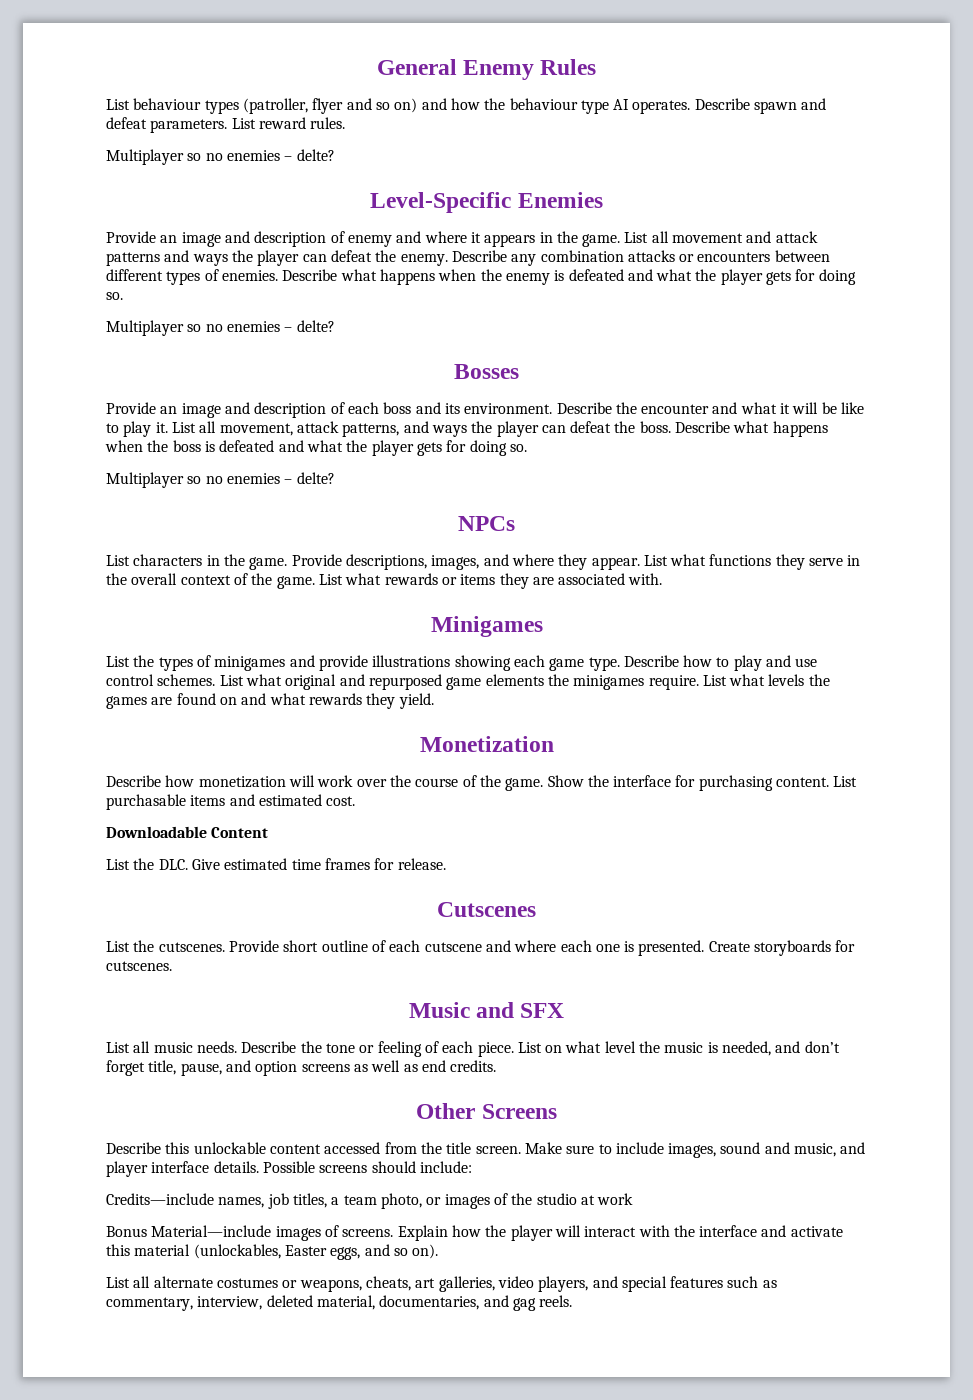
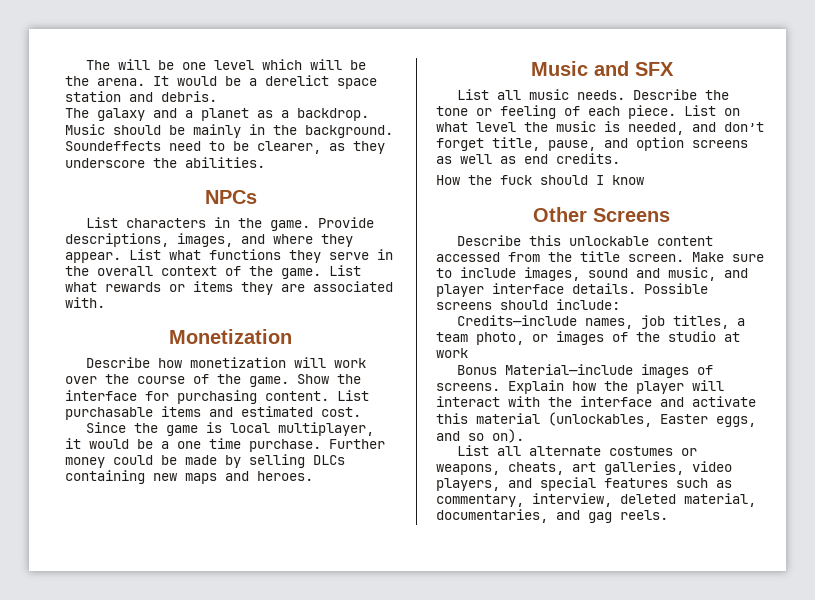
[376,59,597,80] [106,98,827,114] [106,117,346,133] [106,149,335,165] [370,192,603,213] [106,231,818,247] [106,250,830,266] [106,269,856,285] [106,292,123,300] [106,320,335,336] [454,364,519,379] [106,402,865,418] [106,421,828,437] [105,440,527,456] [106,472,335,488] General Enemy Rules // List behaviour types (patroller, flyer and so on) and how the behaviour type AI operates. Describe spawn and defeat parameters. List reward rules. // Multiplayer so no enemies – delte? // Level-Specific Enemies // Provide an image and description of enemy and where it appears in the game. List all movement and attack patterns and ways the player can defeat the enemy. Describe any combination attacks or encounters between different types of enemies. Describe what happens when the enemy is defeated and what the player gets for doing so. // Multiplayer so no enemies – delte? // Bosses // Provide an image and description of each boss and its environment. Describe the encounter and what it will be like to play it. List all movement, attack patterns, and ways the player can defeat the boss. Describe what happens when the boss is defeated and what the player gets for doing so. // Multiplayer so no enemies – delte? -> [86,59,367,70] [65,75,377,89] [65,91,217,102] [65,108,369,121] [65,124,393,138] [65,141,385,154] [65,157,265,168] The will be one level which will be the arena. It would be a derelict space station and debris. // The galaxy and a planet as a backdrop. Music should be mainly in the background. Soundeffects need to be clearer, as they underscore the abilities.
[430,616,543,637] [106,655,818,671] [106,674,830,690] [106,693,434,709] // Minigames // List the types of minigames and provide illustrations showing each game type. Describe how to play and use control schemes. List what original and repurposed game elements the minigames require. List what levels the games are found on and what rewards they yield. -> (105, 302) none
[106,826,269,838] [106,858,446,870] [437,902,536,917] [106,940,856,956] [106,961,172,971] Downloadable Content // List the DLC. Give estimated time frames for release. // Cutscenes // List the cutscenes. Provide short outline of each cutscene and where each one is presented. Create storyboards for cutscenes. -> [86,422,375,436] [65,438,385,452] [65,454,345,468] [65,470,313,484] Since the game is local multiplayer, it would be a one time purchase. Further money could be made by selling DLCs containing new maps and heroes.
(497, 1066) none -> [436,175,644,185] // How the fuck should I know

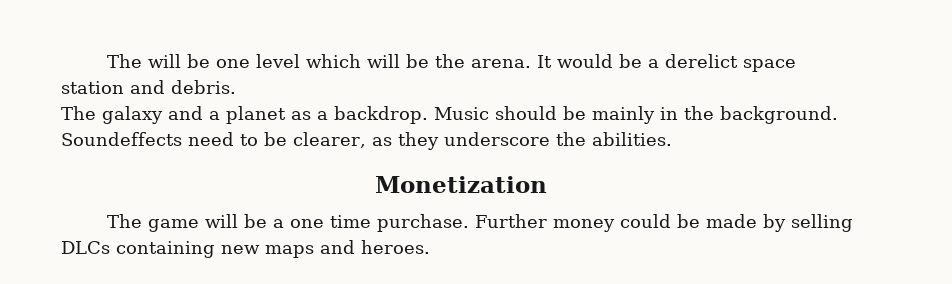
[204,190,257,204] [86,217,375,231] [65,233,353,247] [65,249,393,263] [65,265,361,279] [65,281,393,295] [65,297,105,308] [169,329,292,344] [86,357,367,368] [65,374,361,387] [65,390,369,404] [65,406,361,420] [86,422,375,436] [65,438,129,449] NPCs // List characters in the game. Provide descriptions, images, and where they appear. List what functions they serve in the overall context of the game. List what rewards or items they are associated with. // Monetization // Describe how monetization will work over the course of the game. Show the interface for purchasing content. List purchasable items and estimated cost. // Since the game is local multiplayer, it would -> [375,176,547,193] [106,214,238,232] Monetization // The game will
[530,61,674,76] [457,89,730,100] [436,105,740,119] [436,121,764,135] [436,137,748,151] [436,153,620,164] [436,175,644,185] [533,207,670,222] [457,235,714,246] [436,251,764,262] [436,267,748,281] [436,283,708,297] [436,299,620,310] [457,315,746,329] [436,331,740,345] [436,348,468,358] [457,364,714,378] [436,380,724,394] [436,396,756,407] [436,412,756,427] [436,429,524,443] [457,445,698,456] [436,461,732,475] [436,477,732,491] [436,493,756,507] [436,509,668,523] // Music and SFX // List all music needs. Describe the tone or feeling of each piece. List on what level the music is needed, and don’t forget title, pause, and option screens as well as end credits. // How the fuck should I know // Other Screens // Describe this unlockable content accessed from the title screen. Make sure to include images, sound and music, and player interface details. Possible screens should include: // Credits—include names, job titles, a team photo, or images of the studio at work // Bonus Material—include images of screens. Explain how the player will interact with the interface and activate this material (unlockables, Easter eggs, and so on). // List all alternate costumes or weapons, cheats, art galleries, video players, and special features such as commentary, interview, deleted material, documentaries, and gag reels. -> (430, 247) none

